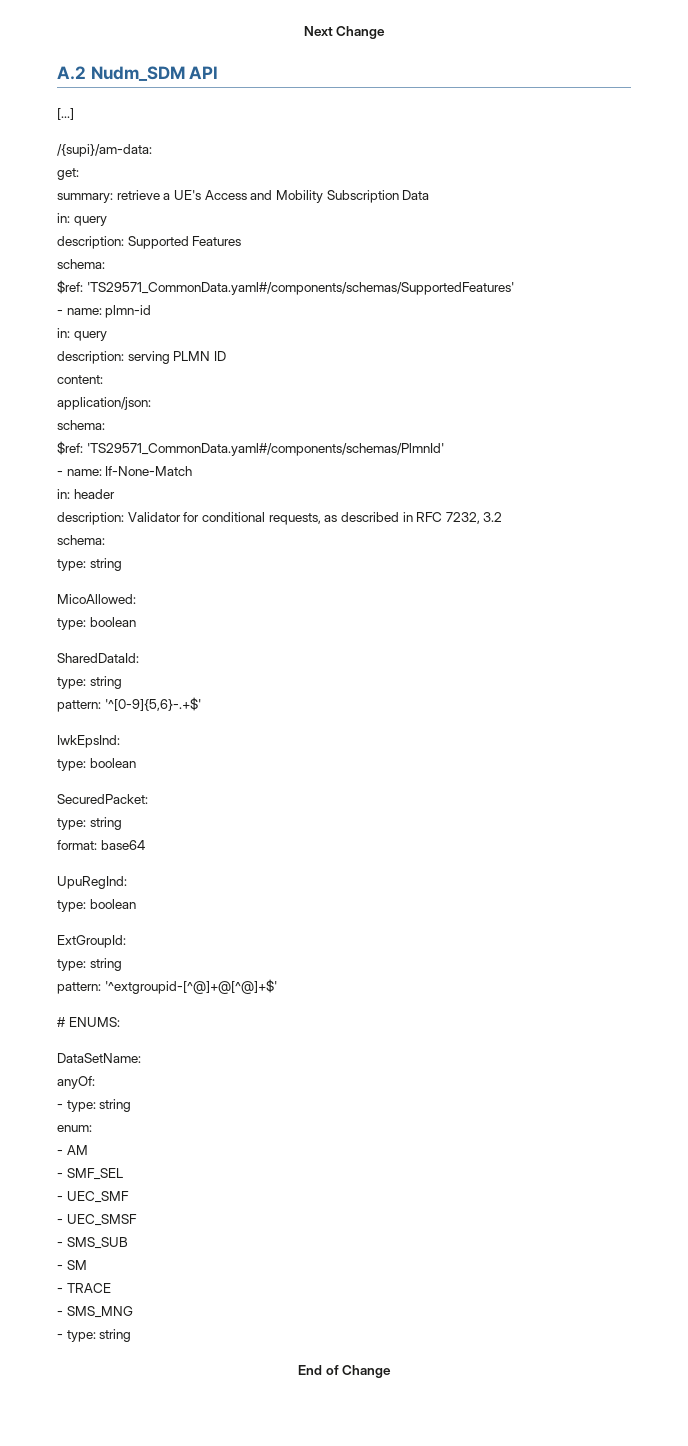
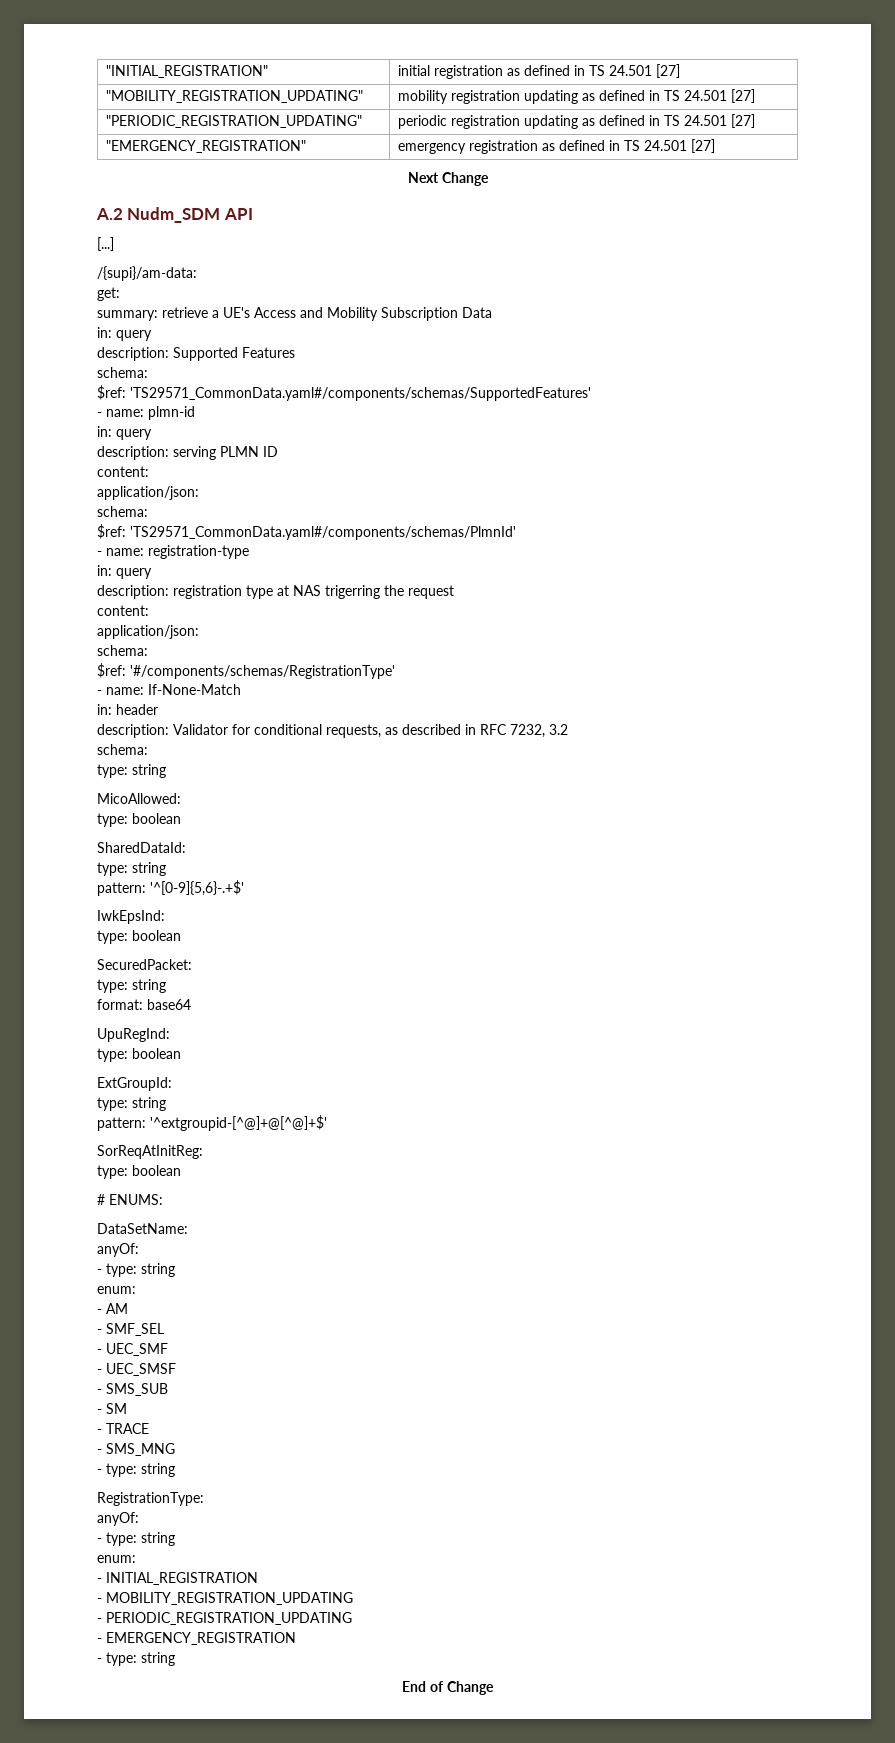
(303, 31) none -> [105,65,268,78] [397,64,680,79] [105,90,363,103] [397,89,755,104] [105,115,362,128] [397,114,755,129] [105,140,306,153] [397,139,715,154] "INITIAL_REGISTRATION" | initial registration as defined in TS 24.501 [27] // "MOBILITY_REGISTRATION_UPDATING" | mobility registration updating as defined in TS 24.501 [27] // "PERIODIC_REGISTRATION_UPDATING" | periodic registration updating as defined in TS 24.501 [27] // "EMERGENCY_REGISTRATION" | emergency registration as defined in TS 24.501 [27] //
(444, 449) none -> [97,545,249,559] [97,565,152,579] [97,585,454,599] [97,605,149,616] [97,625,199,639] [97,645,148,656] [97,663,395,679] // - name: registration-type // in: query // description: registration type at NAS trigerring the request // content: // application/json: // schema: // $ref: '#/components/schemas/RegistrationType'
(277, 986) none -> [97,1145,203,1159] [97,1165,181,1179] // SorReqAtInitReg: // type: boolean
(132, 1335) none -> [97,1492,204,1506] [97,1512,139,1526] [97,1532,175,1546] [97,1555,136,1563] [97,1572,258,1585] [97,1592,353,1605] [97,1612,352,1625] [97,1632,296,1645] [97,1652,175,1666] // RegistrationType: // anyOf: // - type: string // enum: // - INITIAL_REGISTRATION // - MOBILITY_REGISTRATION_UPDATING // - PERIODIC_REGISTRATION_UPDATING // - EMERGENCY_REGISTRATION // - type: string

